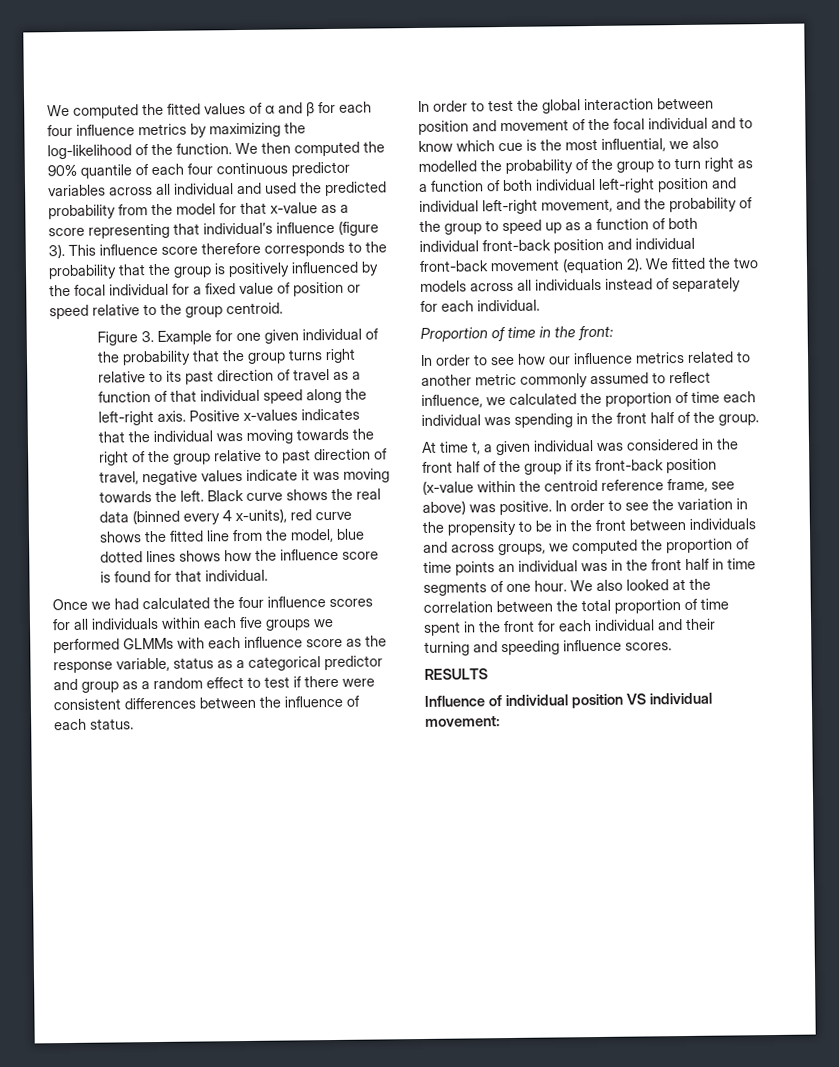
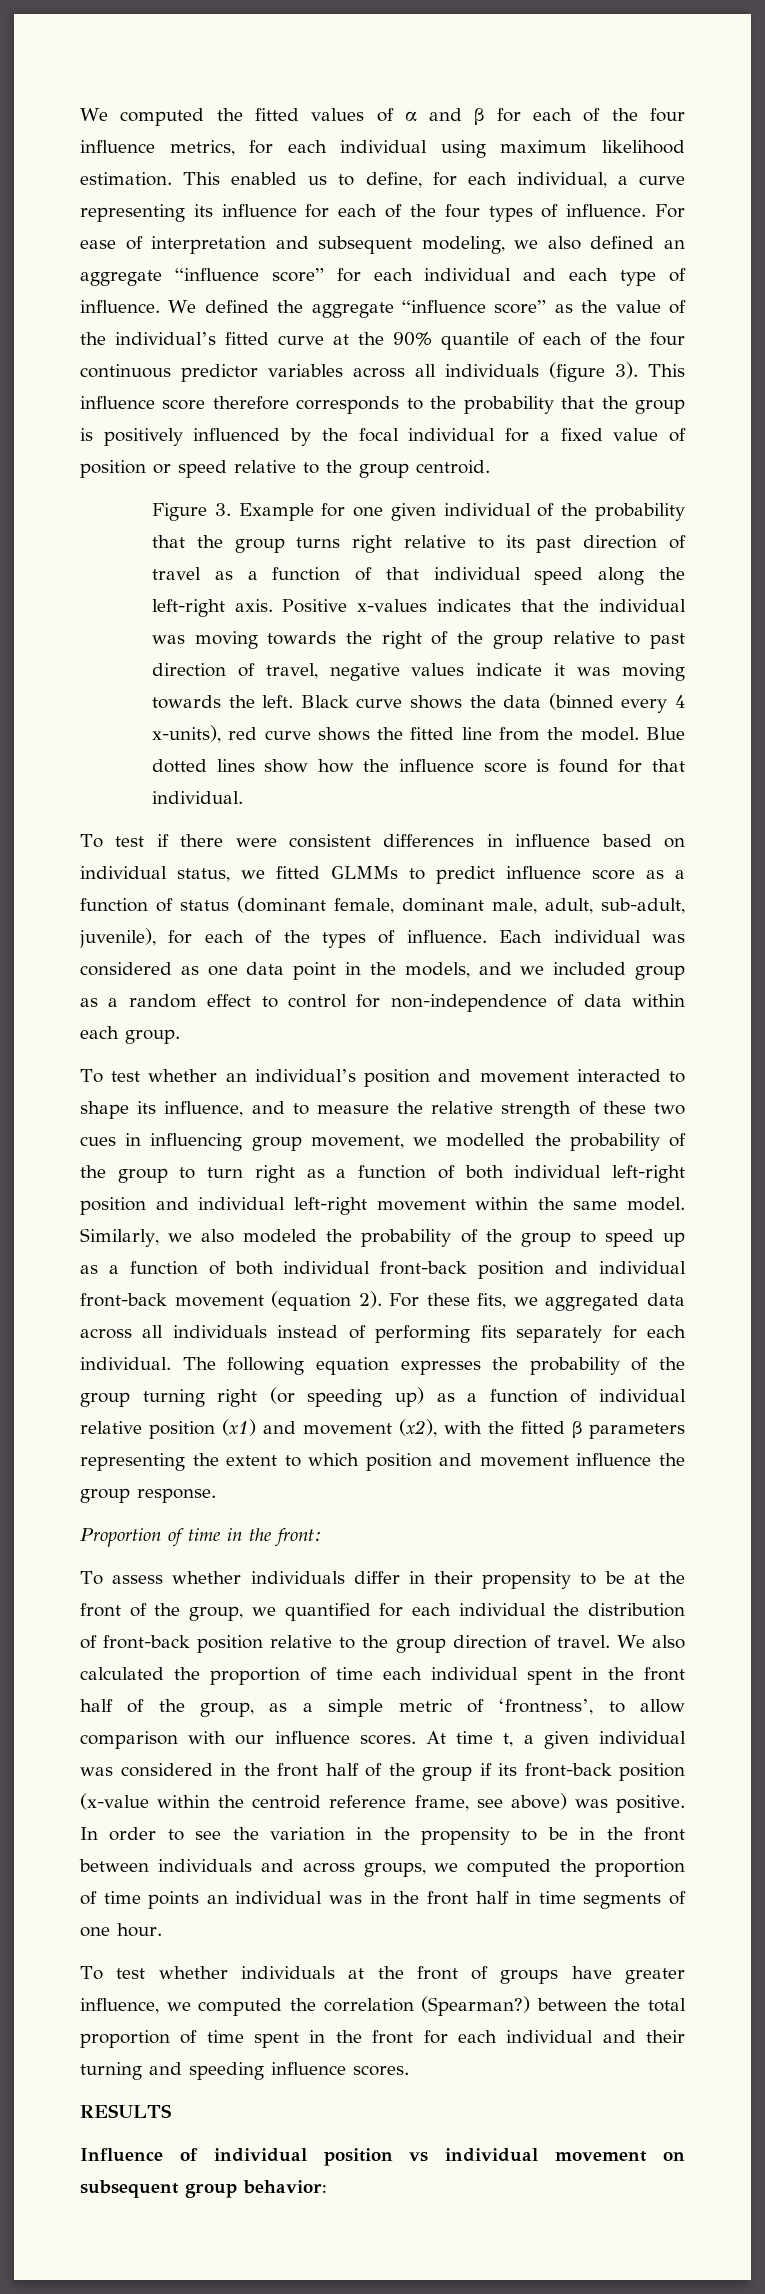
[47,122,306,138] [47,141,360,160] four influence metrics by maximizing the log-likelihood of the function. We then computed -> [583,108,685,122] [80,140,685,158] [80,172,686,188] [80,204,685,222] [80,236,685,254] [80,268,687,286] [80,300,686,318] [80,332,349,345] of the four influence metrics, for each individual using maximum likelihood estimation. This enabled us to define, for each individual, a curve representing its influence for each of the four types of influence. For ease of interpretation and subsequent modeling, we also defined an aggregate “influence score” for each individual and each type of influence. We defined the aggregate “influence score” as the value of the individual’s fitted curve at
(184, 169) none -> [590,332,641,346] of the
[174,181,387,197] [48,202,349,220] [48,221,335,239] individual and used the predicted probability from the model for that x-value as a score representing that individual’s influence -> [445,364,539,377] individuals
[355,488,381,500] real -> (496, 701) none
[289,528,365,543] model, blue -> [580,727,685,741] model. Blue
[178,550,221,562] shows -> [264,759,309,773] show
[52,596,373,611] [52,616,334,631] [53,635,387,654] [53,655,383,674] [53,678,78,691] Once we had calculated the four influence scores for all individuals within each five groups we performed GLMMs with each influence score as the response variable, status as a categorical predictor and -> [80,834,685,848] [80,866,685,884] [80,896,685,914] [79,928,685,948] [80,962,627,980] To test if there were consistent differences in influence based on individual status, we fitted GLMMs to predict influence score as a function of status (dominant female, dominant male, adult, sub-adult, juvenile), for each of the types of influence. Each individual was considered as one data point in the models, and we included
[264,675,375,688] [53,695,360,711] [54,718,134,731] [418,97,714,114] [418,117,753,135] [418,137,719,152] test if there were consistent differences between the influence of each status. // In order to test the global interaction between position and movement of the focal individual and to know which cue is the most influential, we also -> [288,994,685,1012] [80,1026,180,1044] [80,1069,685,1087] [80,1101,685,1119] [80,1133,438,1151] control for non-independence of data within each group. // To test whether an individual’s position and movement interacted to shape its influence, and to measure the relative strength of these two cues in influencing group movement, we
[541,198,641,213] movement, and -> [376,1197,685,1211] [80,1228,318,1247] movement within the same model. Similarly, we also modeled
[645,257,759,270] [420,280,467,292] We fitted the two models -> [389,1293,685,1311] For these fits, we aggregated data
(670, 284) none -> [375,1325,506,1343] performing fits
(540, 305) none -> [182,1357,685,1375] [80,1387,687,1407] [80,1419,685,1439] [80,1453,685,1471] [80,1488,216,1503] The following equation expresses the probability of the group turning right (or speeding up) as a function of individual relative position (x1) and movement (x2), with the fitted β parameters representing the extent to which position and movement influence the group response.
[420,351,751,366] [421,371,711,388] [421,394,506,408] In order to see how our influence metrics related to another metric commonly assumed to reflect influence, we -> [80,1571,685,1589] [80,1603,685,1621] [80,1635,685,1653] To assess whether individuals differ in their propensity to be at the front of the group, we quantified for each individual the distribution of front-back position relative to the group direction of travel. We also
[484,411,759,428] was spending in the front half of the group. // -> [527,1667,685,1685] [80,1699,685,1717] [80,1731,416,1749] spent in the front half of the group, as a simple metric of ‘frontness’, to allow comparison with our influence scores.
[570,578,711,592] [423,601,493,613] We also looked at the correlation -> [80,1966,685,1984] [80,1996,531,2016] // To test whether individuals at the front of groups have greater influence, we computed the correlation (Spearman?)
[626,692,712,705] [425,715,500,727] VS individual movement: -> [409,2148,685,2162] [80,2180,327,2198] vs individual movement on subsequent group behavior:

